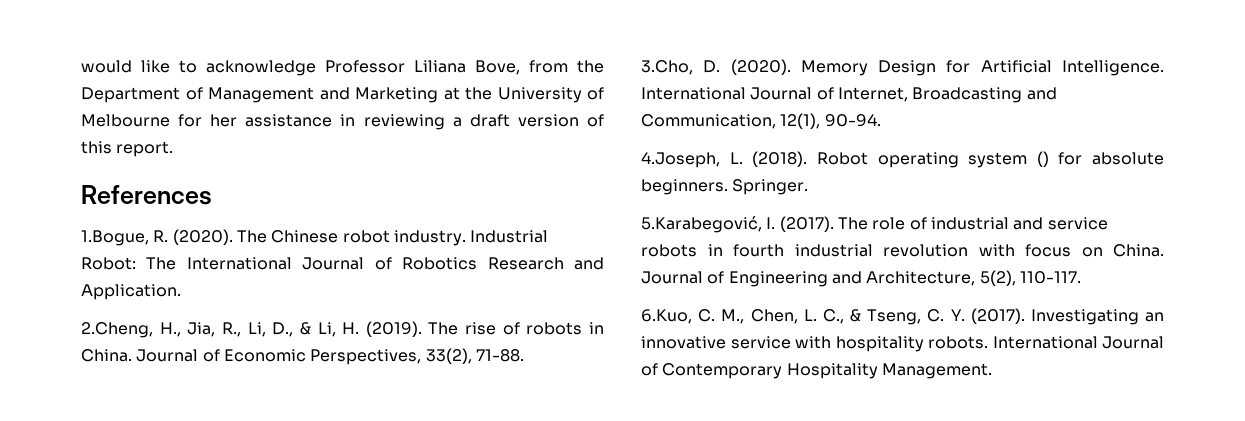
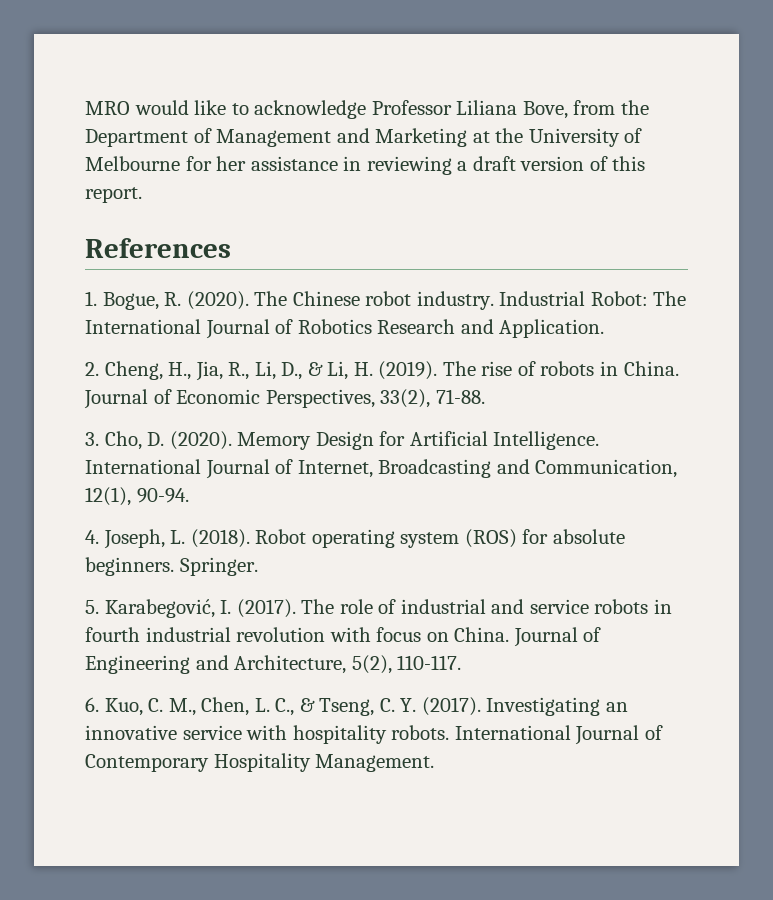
(81, 66) none -> [85,101,130,115] MRO
[81,230,149,246] 1.Bogue, -> [85,291,159,310] 1. Bogue,
[81,322,153,338] 2.Cheng, -> [85,361,163,380] 2. Cheng,
[641,60,693,75] 3.Cho, -> [85,431,142,450] 3. Cho,
[641,152,720,168] 4.Joseph, -> [85,529,165,549] 4. Joseph,
[1036,151,1049,167] () -> [464,529,517,548] (ROS)
[641,216,762,233] 5.Karabegović, -> [85,599,215,618] 5. Karabegović,
[641,309,692,324] 6.Kuo, -> [85,697,143,716] 6. Kuo,

